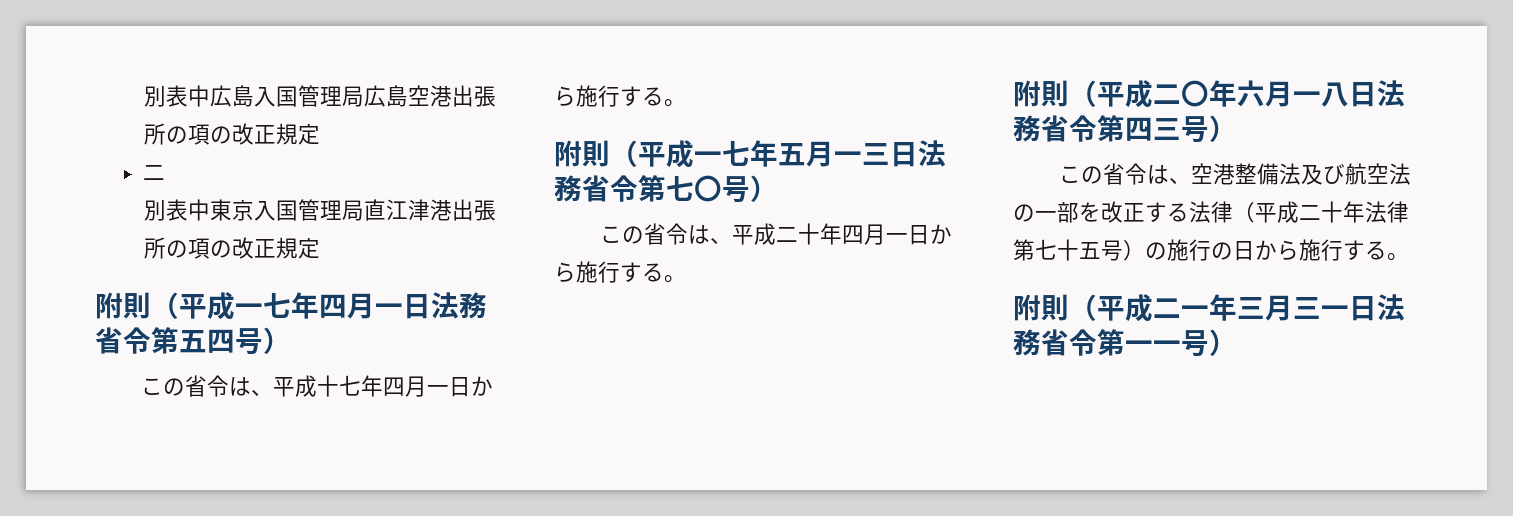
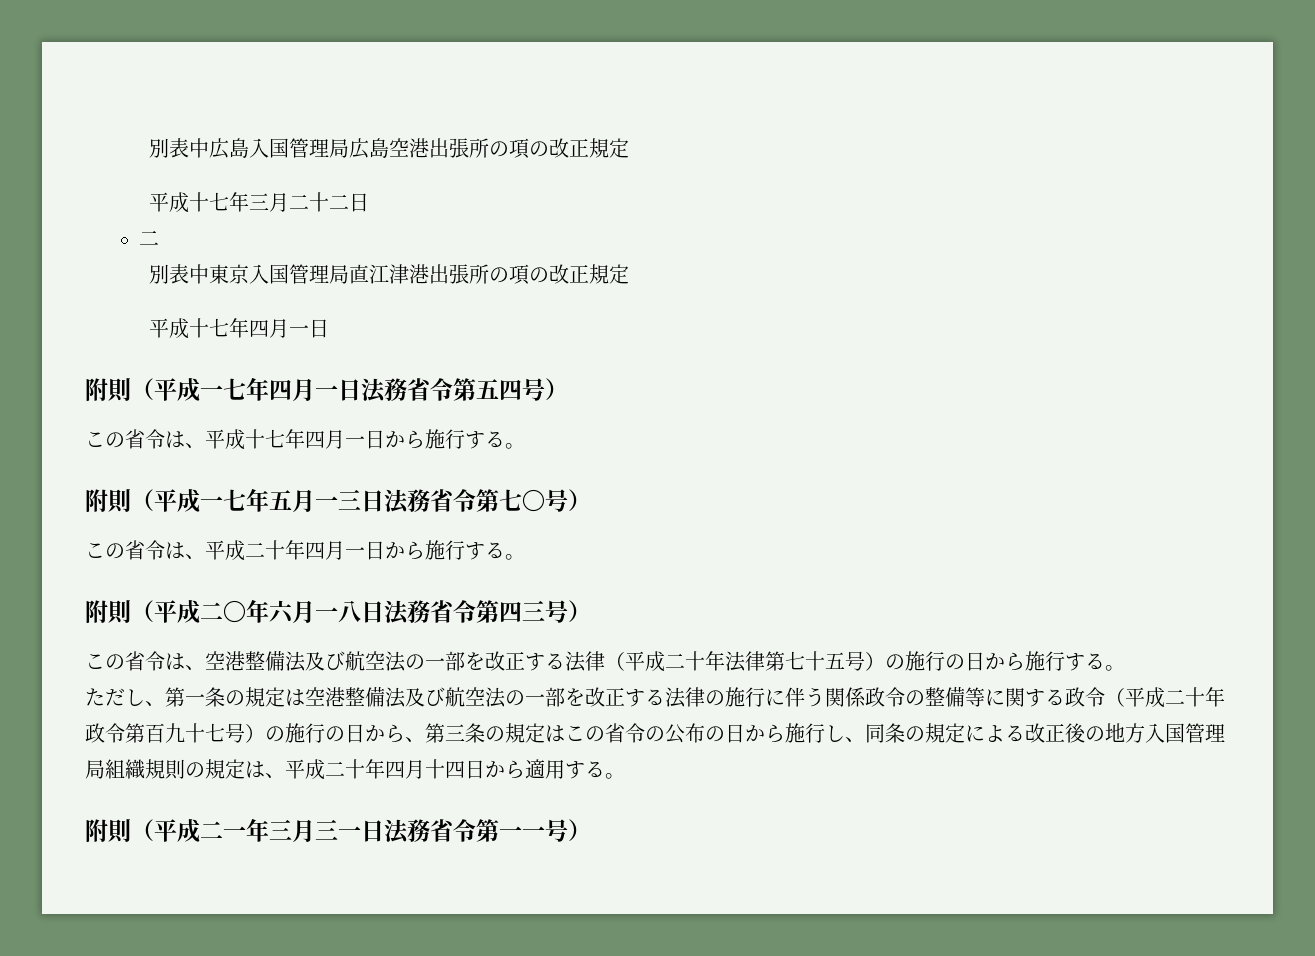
(321, 134) none -> [149,192,370,213] // 平成十七年三月二十二日
(321, 248) none -> [149,318,330,339] // 平成十七年四月一日
(1409, 257) none -> [85,687,1225,708] [85,723,1225,744] [85,759,625,780] // ただし、第一条の規定は空港整備法及び航空法の一部を改正する法律の施行に伴う関係政令の整備等に関する政令（平成二十年政令第百九十七号）の施行の日から、第三条の規定はこの省令の公布の日から施行し、同条の規定による改正後の地方入国管理局組織規則の規定は、平成二十年四月十四日から適用する。

